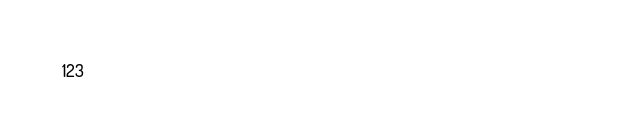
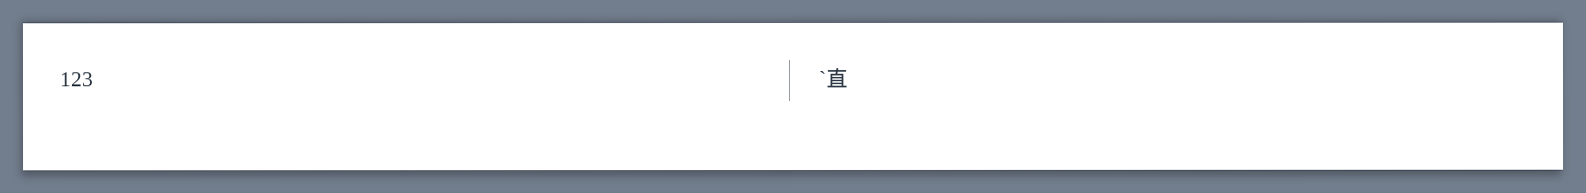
(84, 70) none -> [818,67,848,88] // ˋ直

